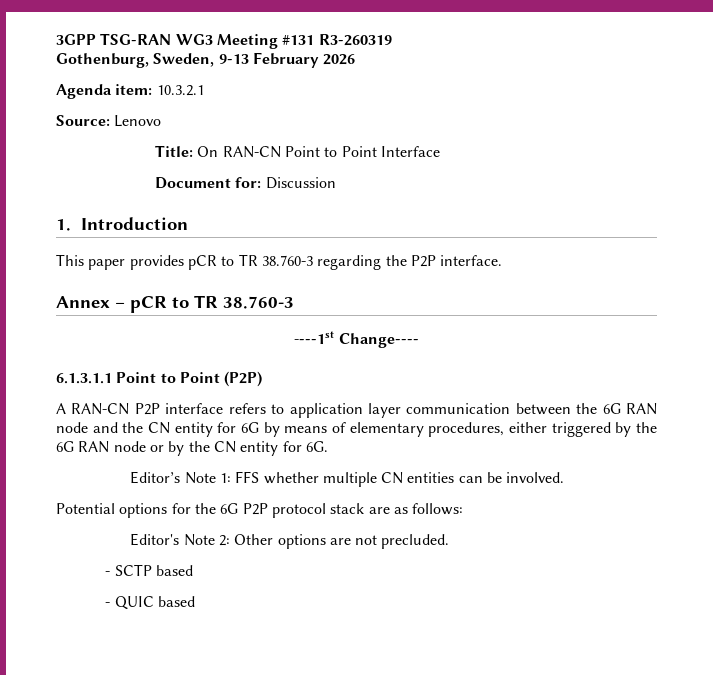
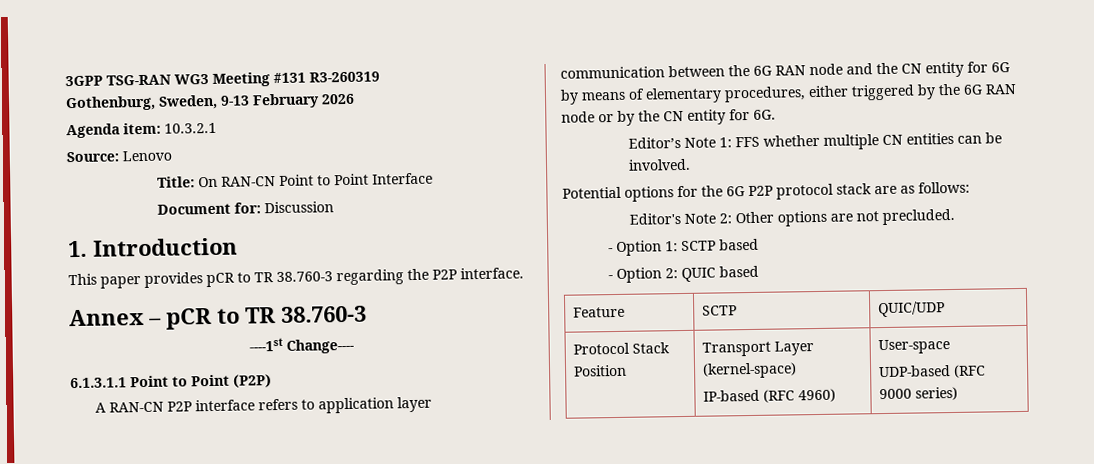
(111, 573) none -> [615,240,678,256] Option 1:
(111, 604) none -> [615,267,678,283] Option 2:
(196, 601) none -> [573,306,626,318] [702,305,738,316] [878,301,946,318] [573,342,671,355] [573,364,628,377] [702,341,815,357] [702,362,798,379] [703,388,837,403] [878,339,951,355] [879,364,987,378] [879,386,959,401] // Feature | SCTP | QUIC/UDP // Protocol Stack Position | Transport Layer (kernel-space) // IP-based (RFC 4960) | User-space // UDP-based (RFC 9000 series)

